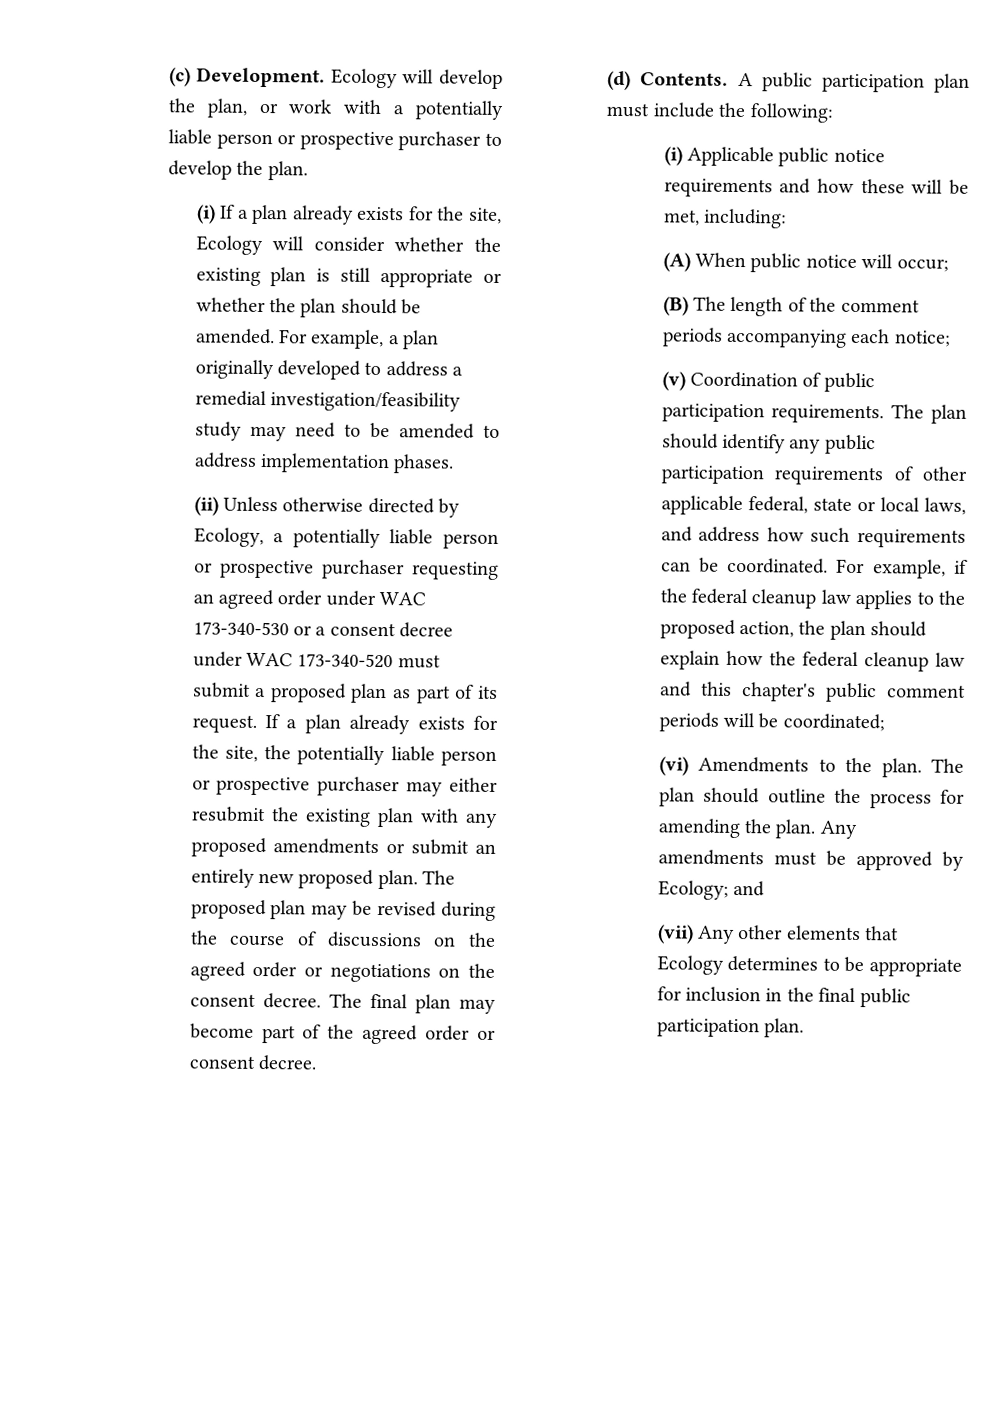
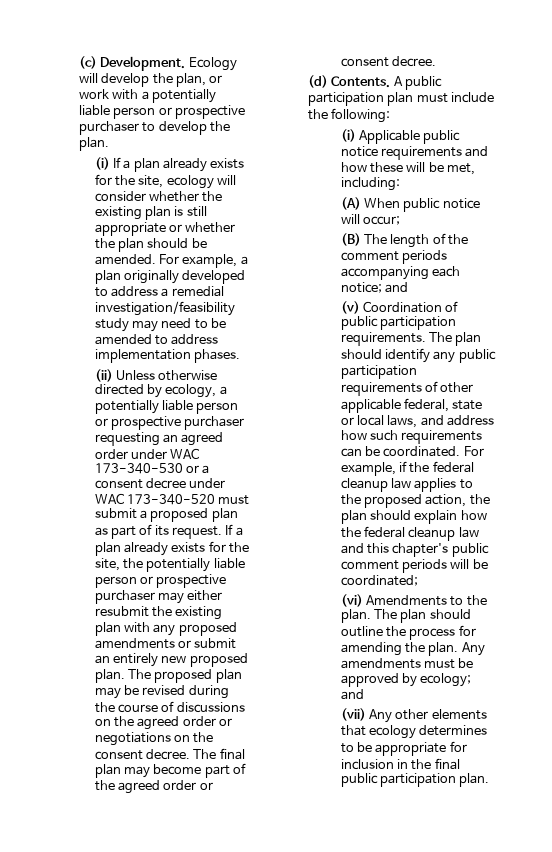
[195,235,263,256] Ecology -> [166,175,214,189] ecology
[193,527,264,548] Ecology, -> [165,384,217,398] ecology,
(951, 338) none -> [384,282,408,293] and
[657,880,729,900] Ecology; -> [420,673,472,687] ecology;
[656,955,724,975] Ecology -> [368,725,416,739] ecology

